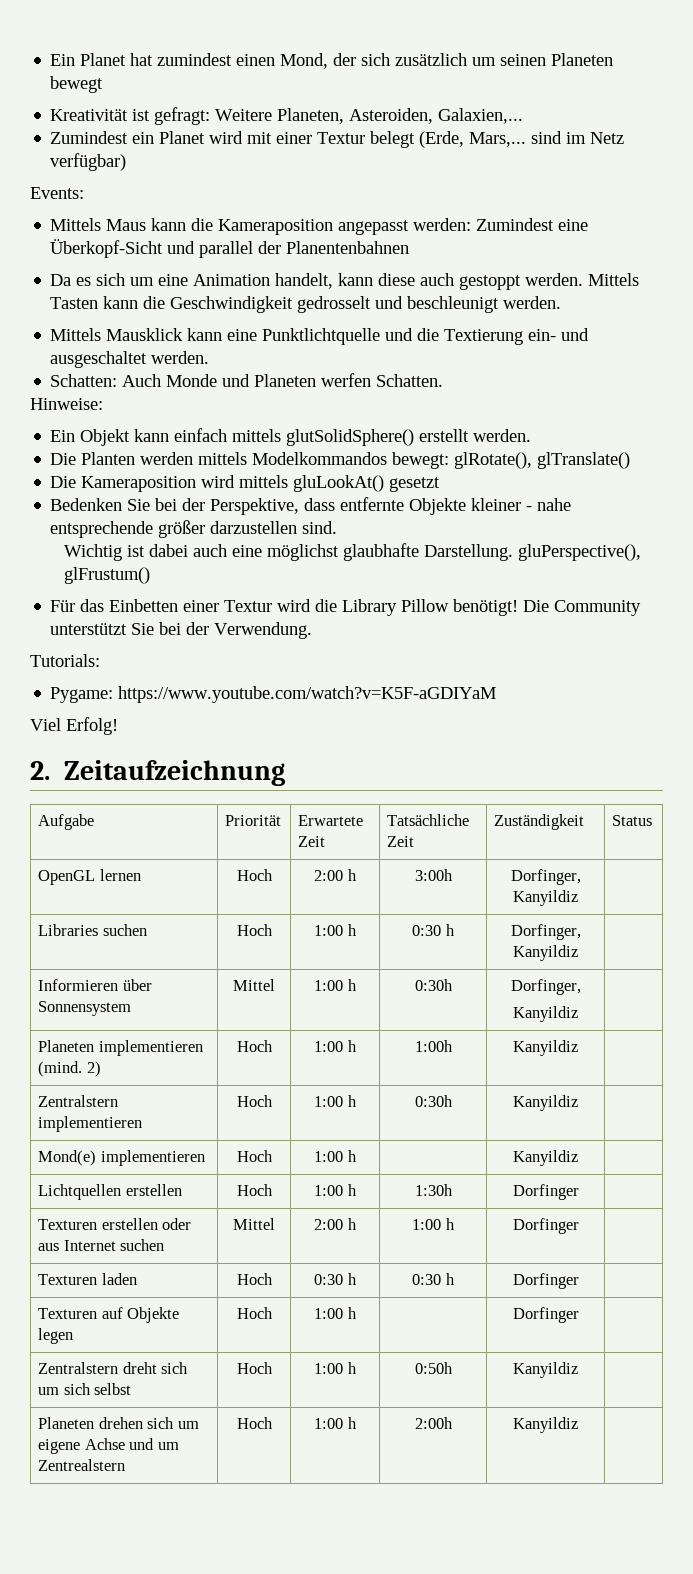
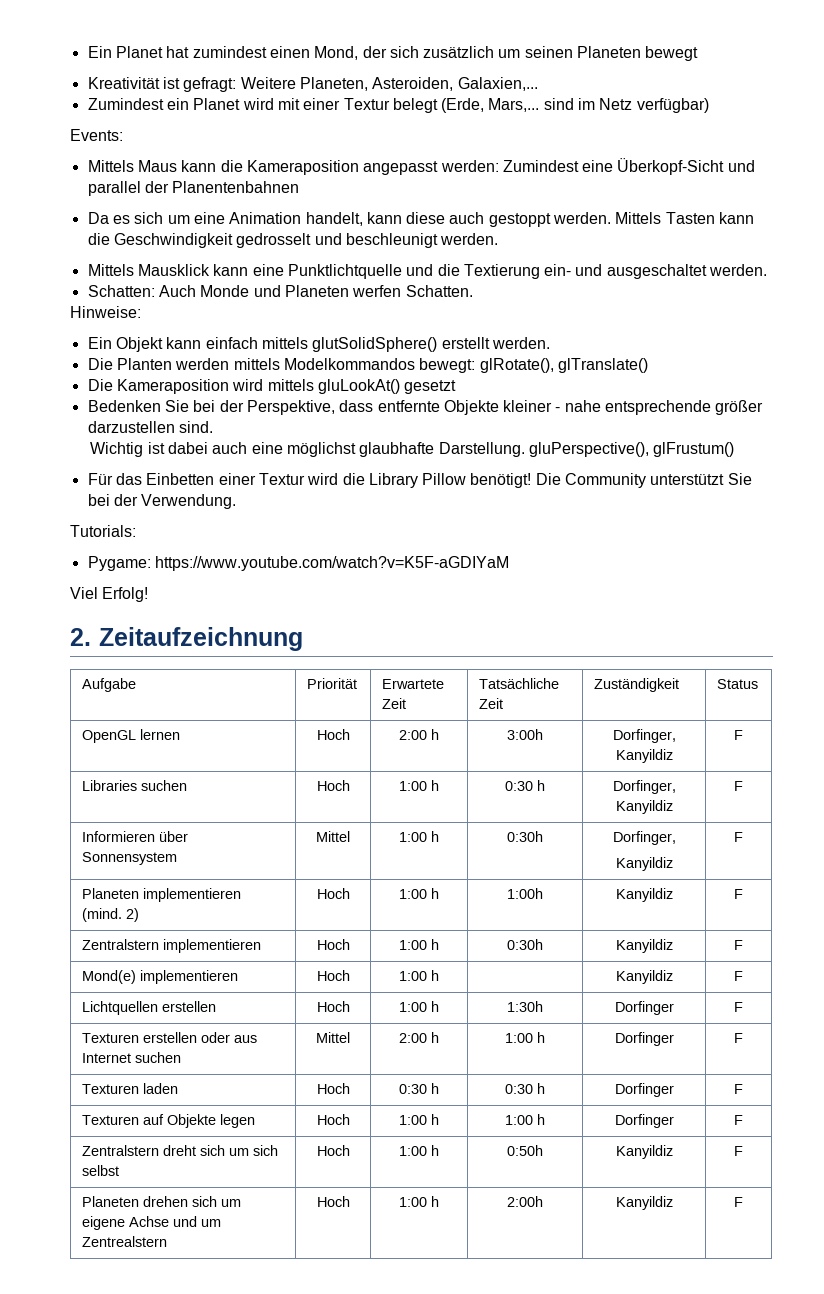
(578, 898) none -> [734,730,743,740] F
(578, 953) none -> [734,781,743,791] F
(578, 1014) none -> [734,832,743,842] F
(578, 1048) none -> [734,889,743,899] F
(578, 1103) none -> [734,940,743,950] F
(578, 1158) none -> [734,971,743,981] F
(579, 1192) none -> [734,1002,743,1012] F
(579, 1226) none -> [734,1033,743,1043] F
(579, 1281) none -> [734,1084,743,1094] F
[512,1307,579,1323] | Dorfinger | -> [505,1114,545,1125] [614,1114,674,1128] [734,1115,743,1125] 1:00 h | Dorfinger | F
(578, 1370) none -> [734,1146,743,1156] F
(578, 1425) none -> [734,1197,743,1207] F

